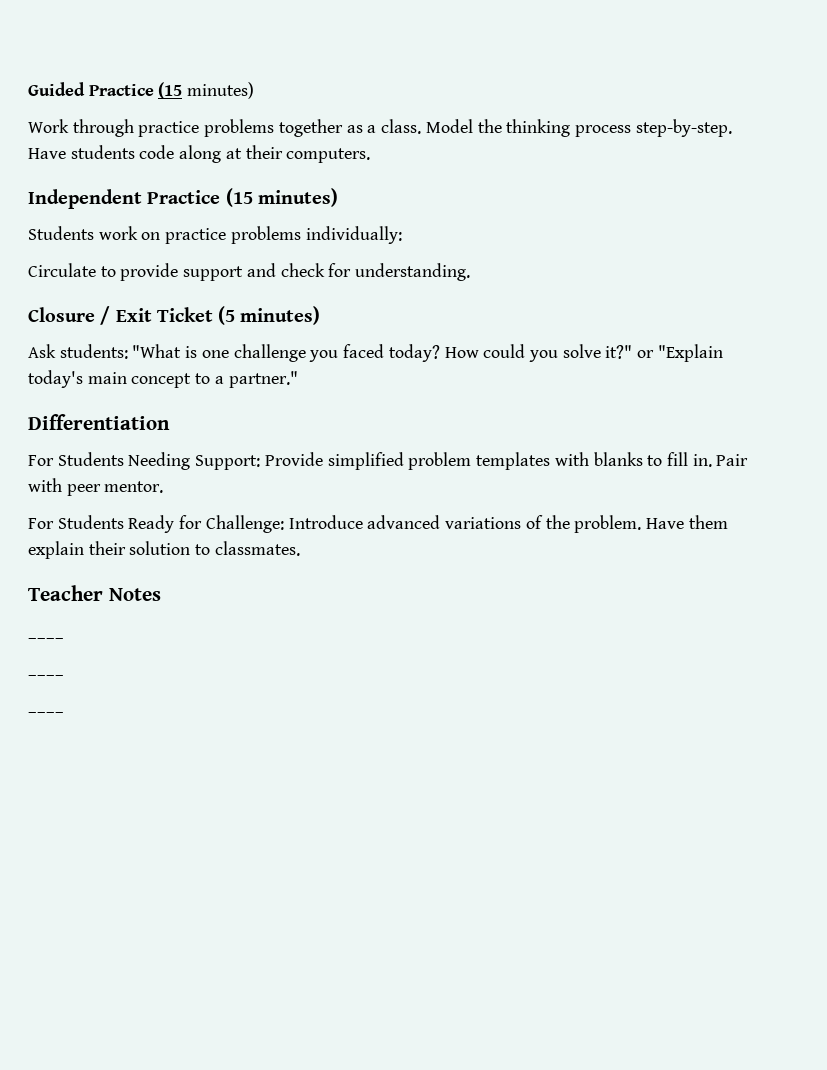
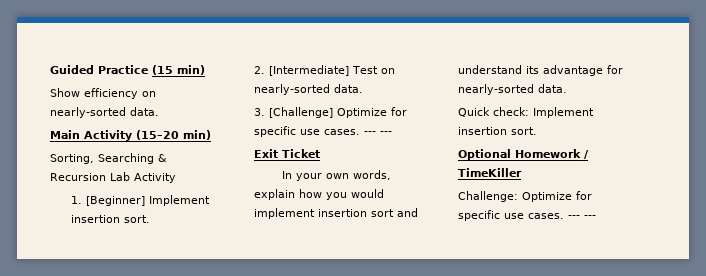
[187,82,255,99] [28,119,732,137] [28,145,371,163] [28,188,338,209] [28,226,402,244] [28,263,471,281] [28,306,321,325] [28,344,723,362] [28,370,298,388] [28,414,170,430] [28,452,749,470] [28,478,164,496] [28,515,728,533] [28,541,300,559] [28,585,161,601] [28,637,64,639] [28,674,64,676] [28,711,64,713] minutes) // Work through practice problems together as a class. Model the thinking process step-by-step. Have students code along at their computers. // Independent Practice (15 minutes) // Students work on practice problems individually: // Circulate to provide support and check for understanding. // Closure / Exit Ticket (5 minutes) // Ask students: "What is one challenge you faced today? How could you solve it?" or "Explain today's main concept to a partner." // Differentiation // For Students Needing Support: Provide simplified problem templates with blanks to fill in. Pair with peer mentor. // For Students Ready for Challenge: Introduce advanced variations of the problem. Have them explain their solution to classmates. // Teacher Notes // ____ // ____ // ____ -> [177,65,205,75] [50,88,156,99] [50,107,159,118] [50,130,211,141] [50,153,167,164] [50,172,176,183] [71,195,211,206] [71,215,151,223] [254,65,395,76] [254,84,363,95] [254,107,407,118] [254,126,392,137] [254,149,320,158] [281,170,391,181] [254,189,384,200] [254,208,418,219] [458,65,623,76] [458,84,567,95] [458,107,594,118] [458,127,537,135] [458,149,589,160] [458,168,522,177] [458,191,592,202] [458,210,596,221] min) // Show efficiency on nearly-sorted data. // Main Activity (15–20 min) // Sorting, Searching & Recursion Lab Activity // 1. [Beginner] Implement insertion sort. // 2. [Intermediate] Test on nearly-sorted data. // 3. [Challenge] Optimize for specific use cases. --- --- // Exit Ticket // In your own words, explain how you would implement insertion sort and understand its advantage for nearly-sorted data. // Quick check: Implement insertion sort. // Optional Homework / TimeKiller // Challenge: Optimize for specific use cases. --- ---

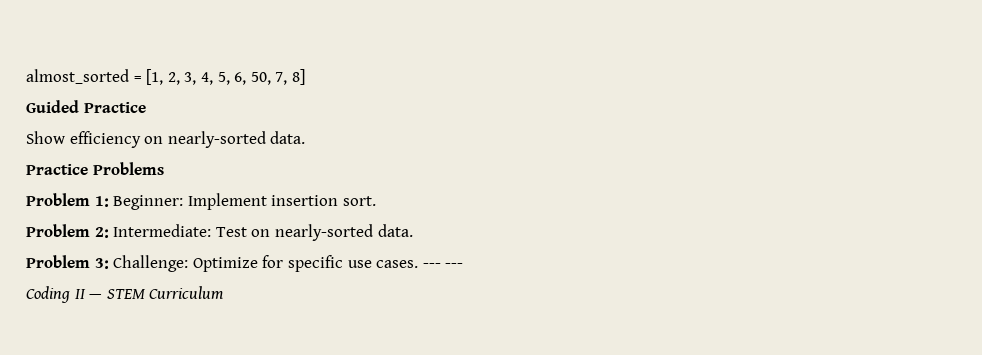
(50, 69) none -> [26,69,305,85] almost_sorted = [1, 2, 3, 4, 5, 6, 50, 7, 8] //
[152,65,205,75] (15 min) -> (146, 107) none
[50,130,211,141] [50,153,167,164] [50,172,176,183] [71,195,211,206] [71,215,151,223] [254,65,349,76] Main Activity (15–20 min) // Sorting, Searching & Recursion Lab Activity // 1. [Beginner] Implement insertion sort. // 2. [Intermediate] -> [26,162,164,175] [26,193,376,210] [26,224,212,238] Practice Problems // Problem 1: Beginner: Implement insertion sort. // Problem 2: Intermediate:
[254,107,333,118] 3. [Challenge] -> [26,255,189,272] Problem 3: Challenge:
[254,149,320,158] [281,170,391,181] [254,189,384,200] [254,208,418,219] [458,65,623,76] [458,84,567,95] [458,107,594,118] [458,127,537,135] [458,149,589,160] [458,168,522,177] [458,191,592,202] [458,210,596,221] Exit Ticket // In your own words, explain how you would implement insertion sort and understand its advantage for nearly-sorted data. // Quick check: Implement insertion sort. // Optional Homework / TimeKiller // Challenge: Optimize for specific use cases. --- --- -> [26,286,225,303] Coding II — STEM Curriculum

